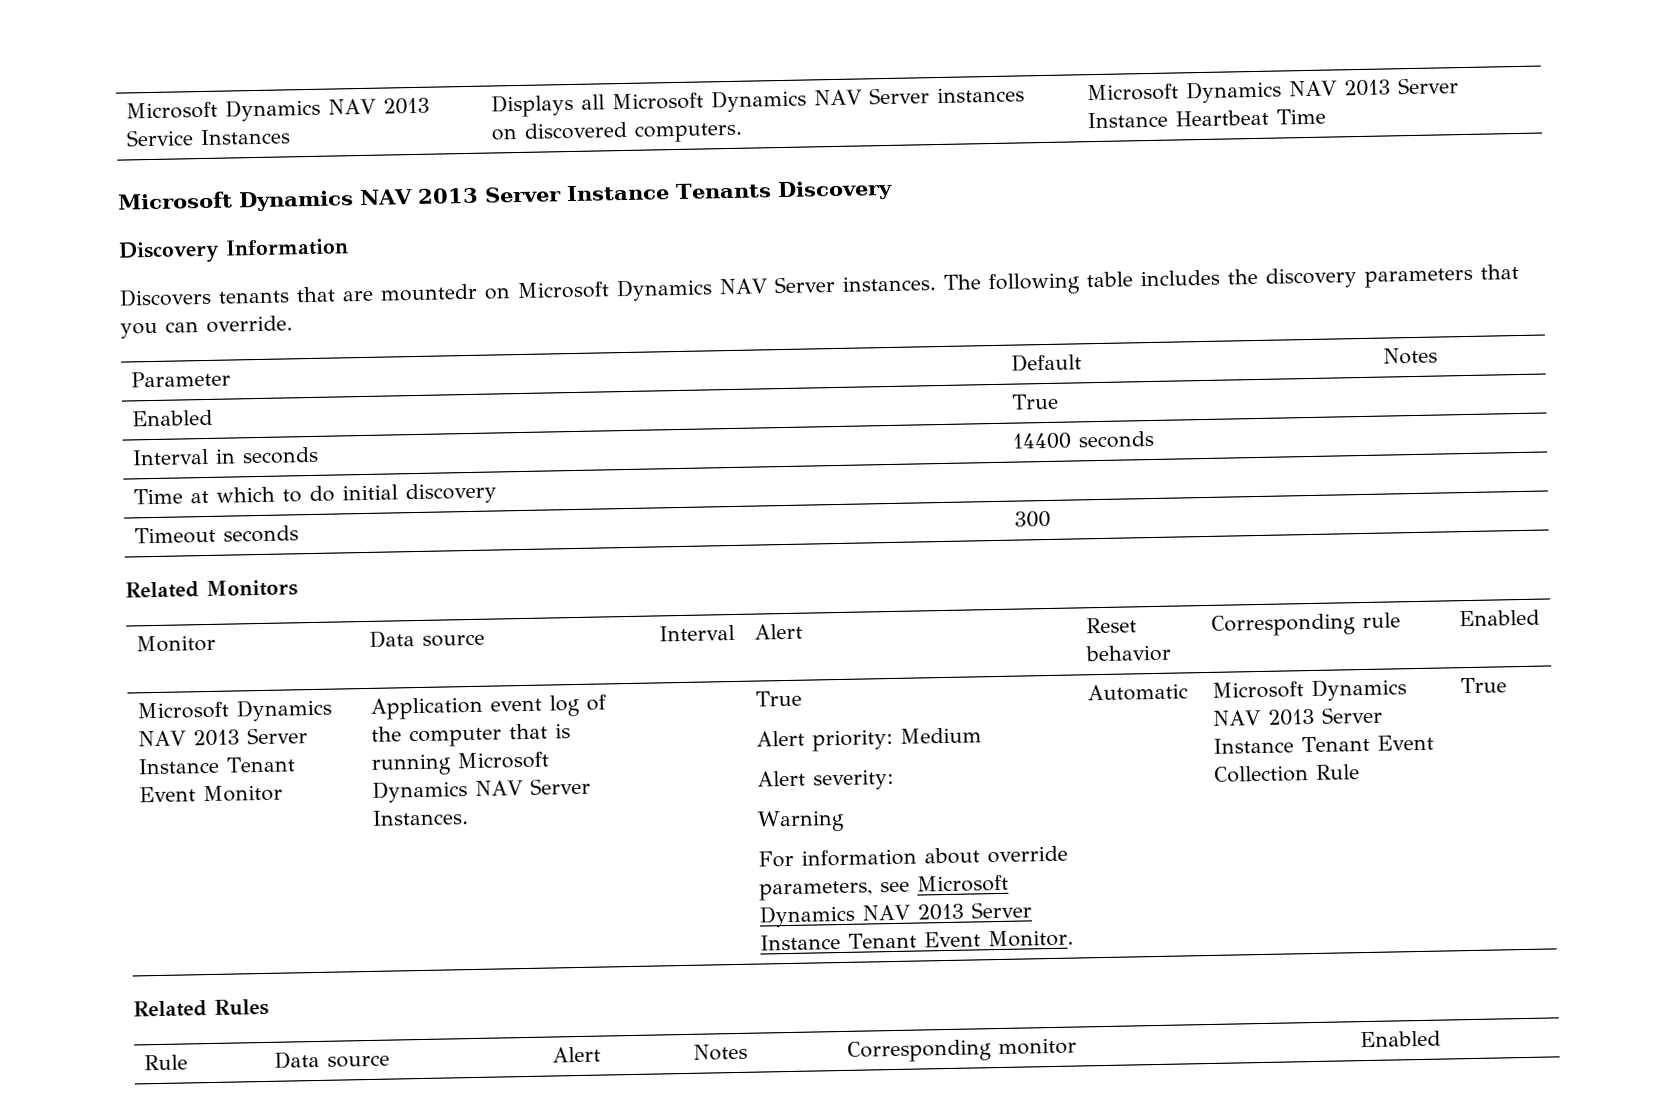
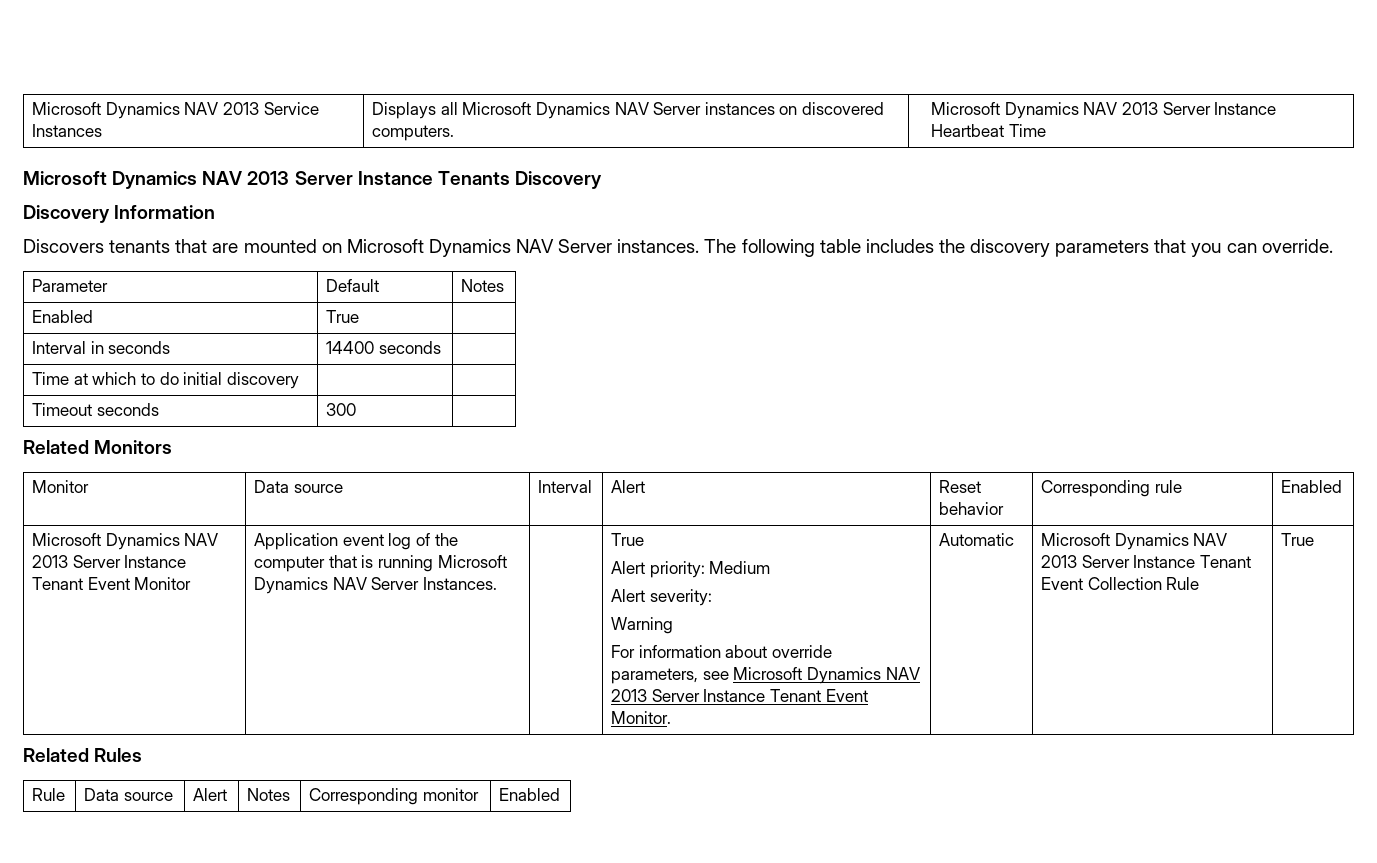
[380,283,478,302] mountedr -> [243,239,317,253] mounted

